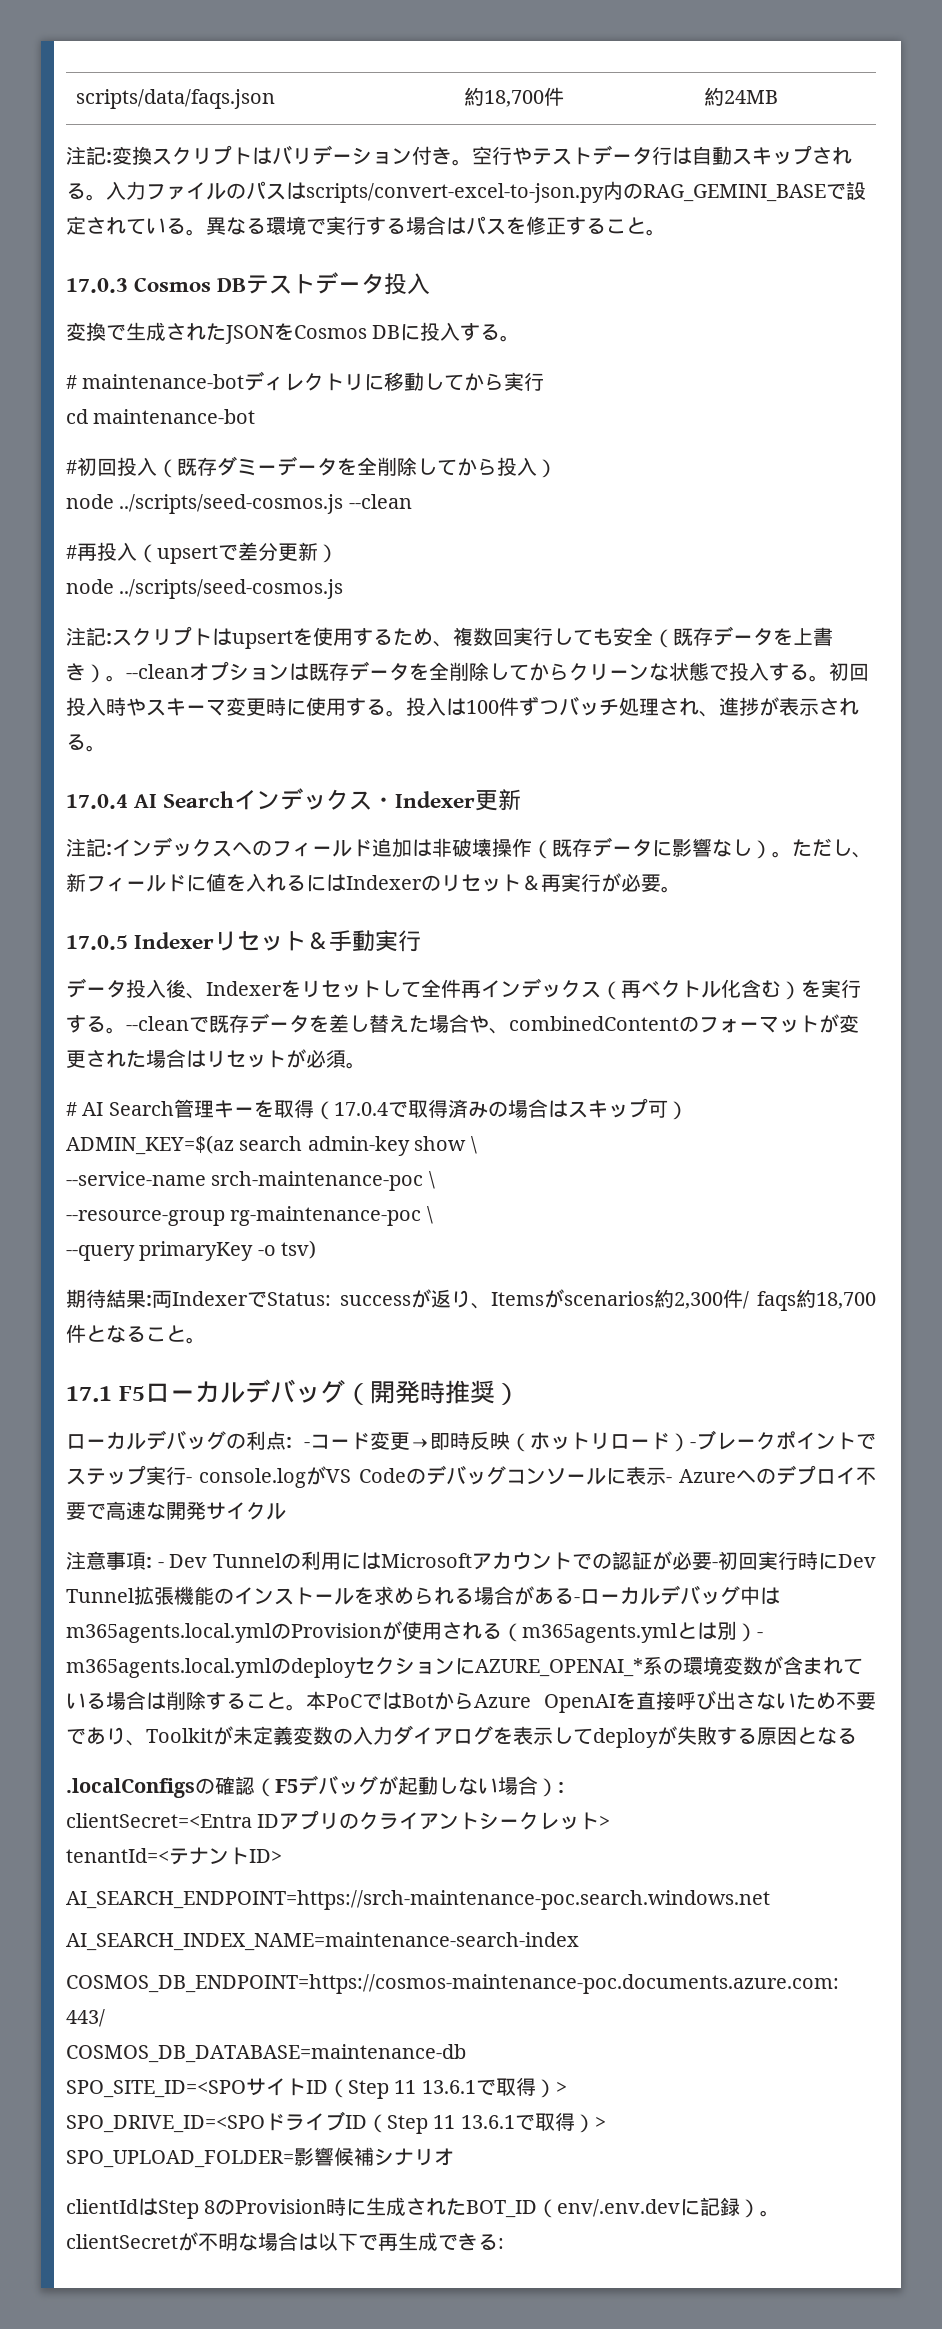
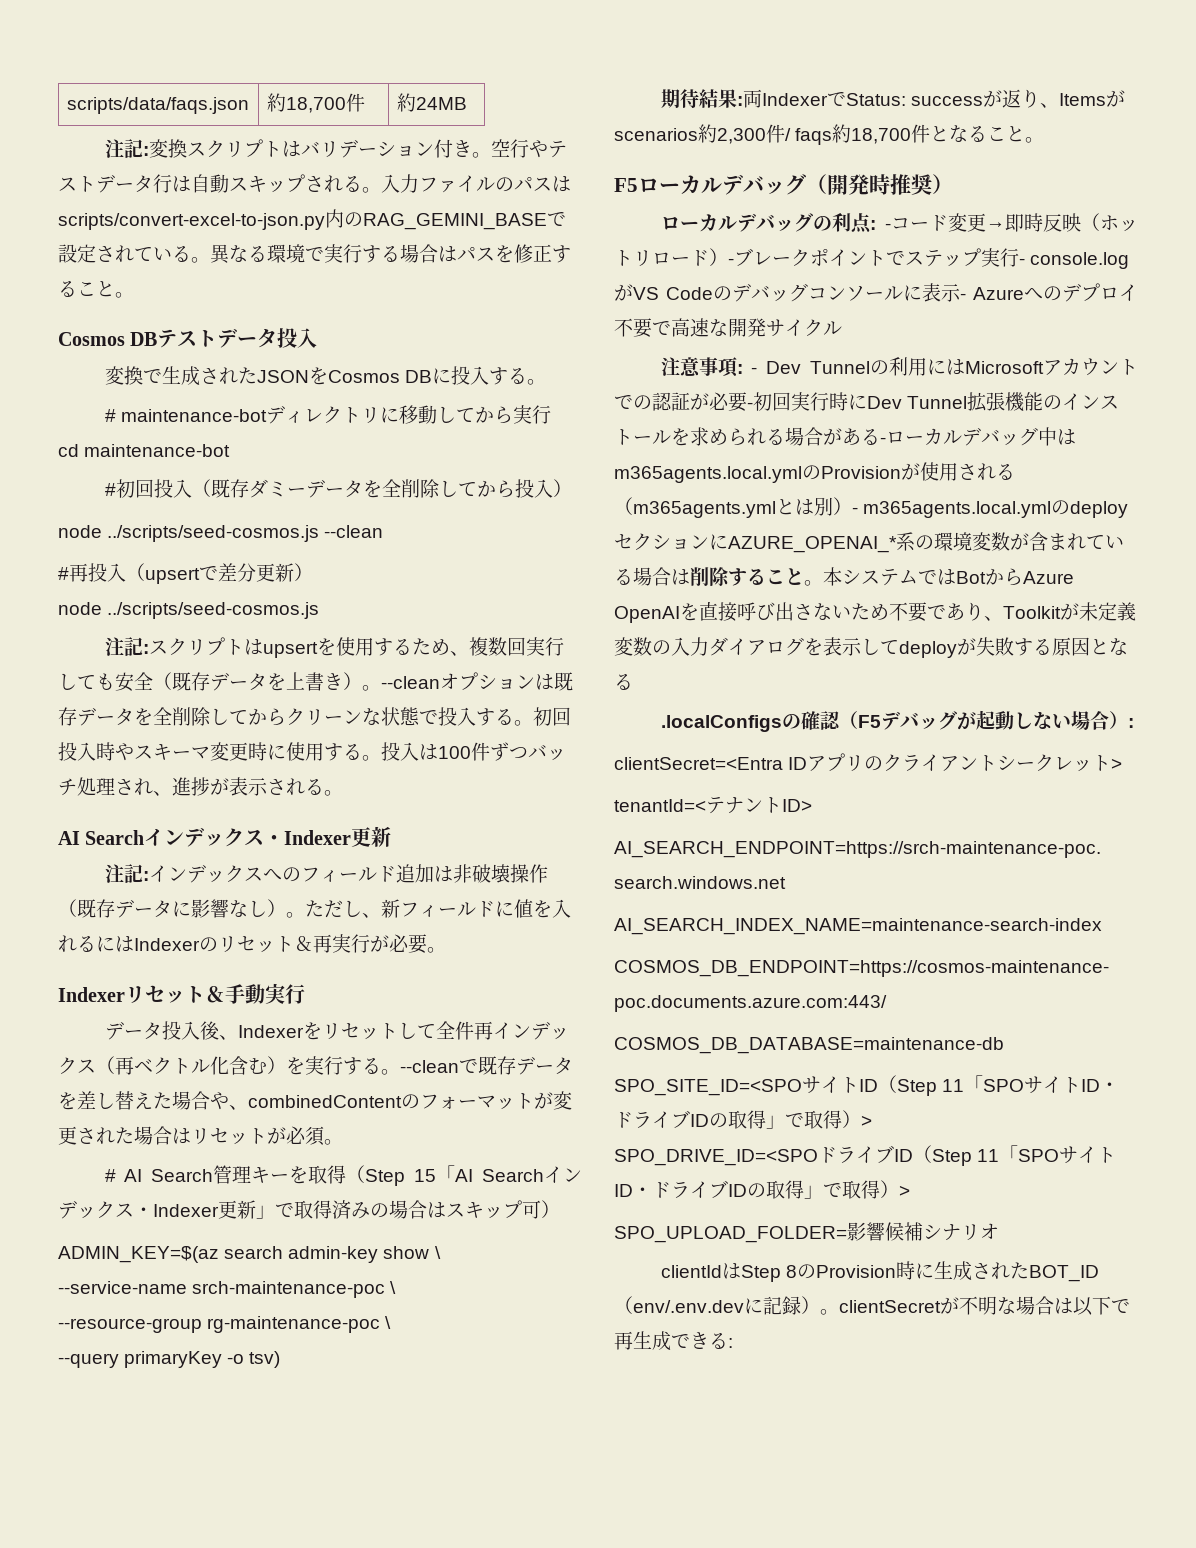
[66,278,128,293] 17.0.3 -> (134, 295) none
[66,794,128,809] 17.0.4 -> (343, 793) none
[66,935,128,950] 17.0.5 -> (446, 950) none
[333,1102,388,1116] 17.0.4 -> [365,1165,582,1186] [58,1200,275,1219] Step 15「AI Searchインデックス・Indexer更新」
[66,1386,112,1402] 17.1 -> (1045, 140) none
[326,1694,362,1708] PoC -> [842,569,918,586] システム
[421,2080,476,2094] 13.6.1 -> [964,1075,1120,1094] [614,1110,785,1129] 「SPOサイトID・ドライブIDの取得」
[460,2115,515,2129] 13.6.1 -> [999,1145,1117,1164] [614,1180,823,1199] 「SPOサイトID・ドライブIDの取得」

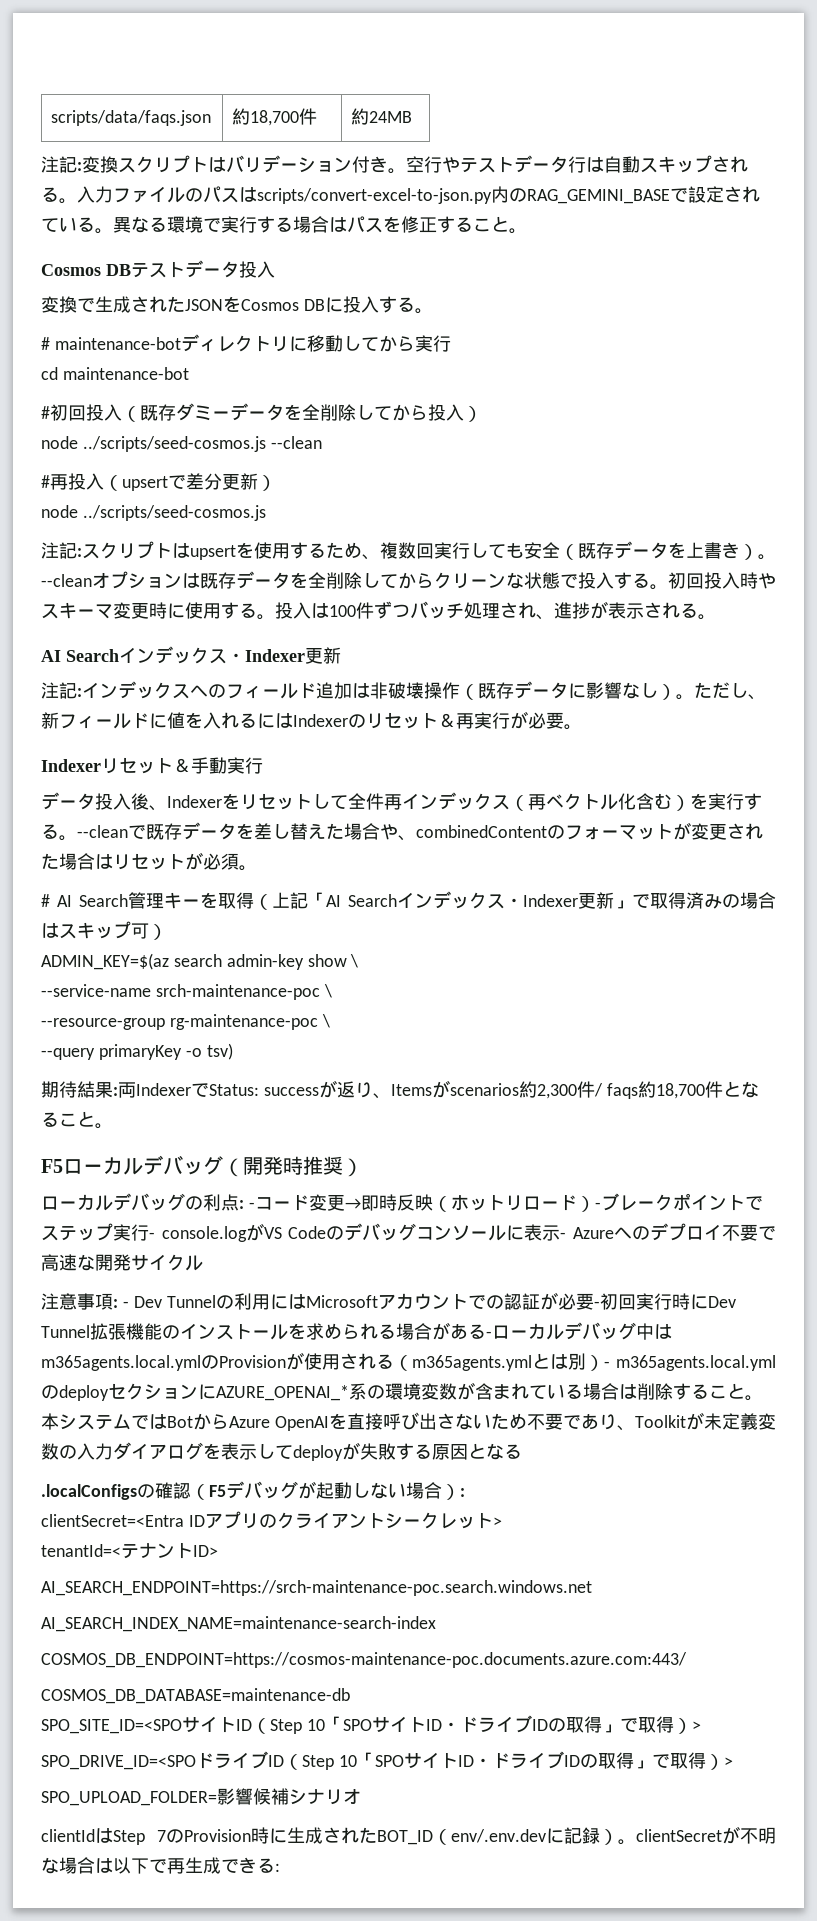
[365,1169,437,1186] Step 15 -> [272,892,308,909] 上記
[942,1079,965,1092] 11 -> [306,1719,325,1731] 10
[977,1149,1000,1162] 11 -> [338,1755,357,1767] 10
[785,1265,797,1278] 8 -> [157,1830,166,1842] 7

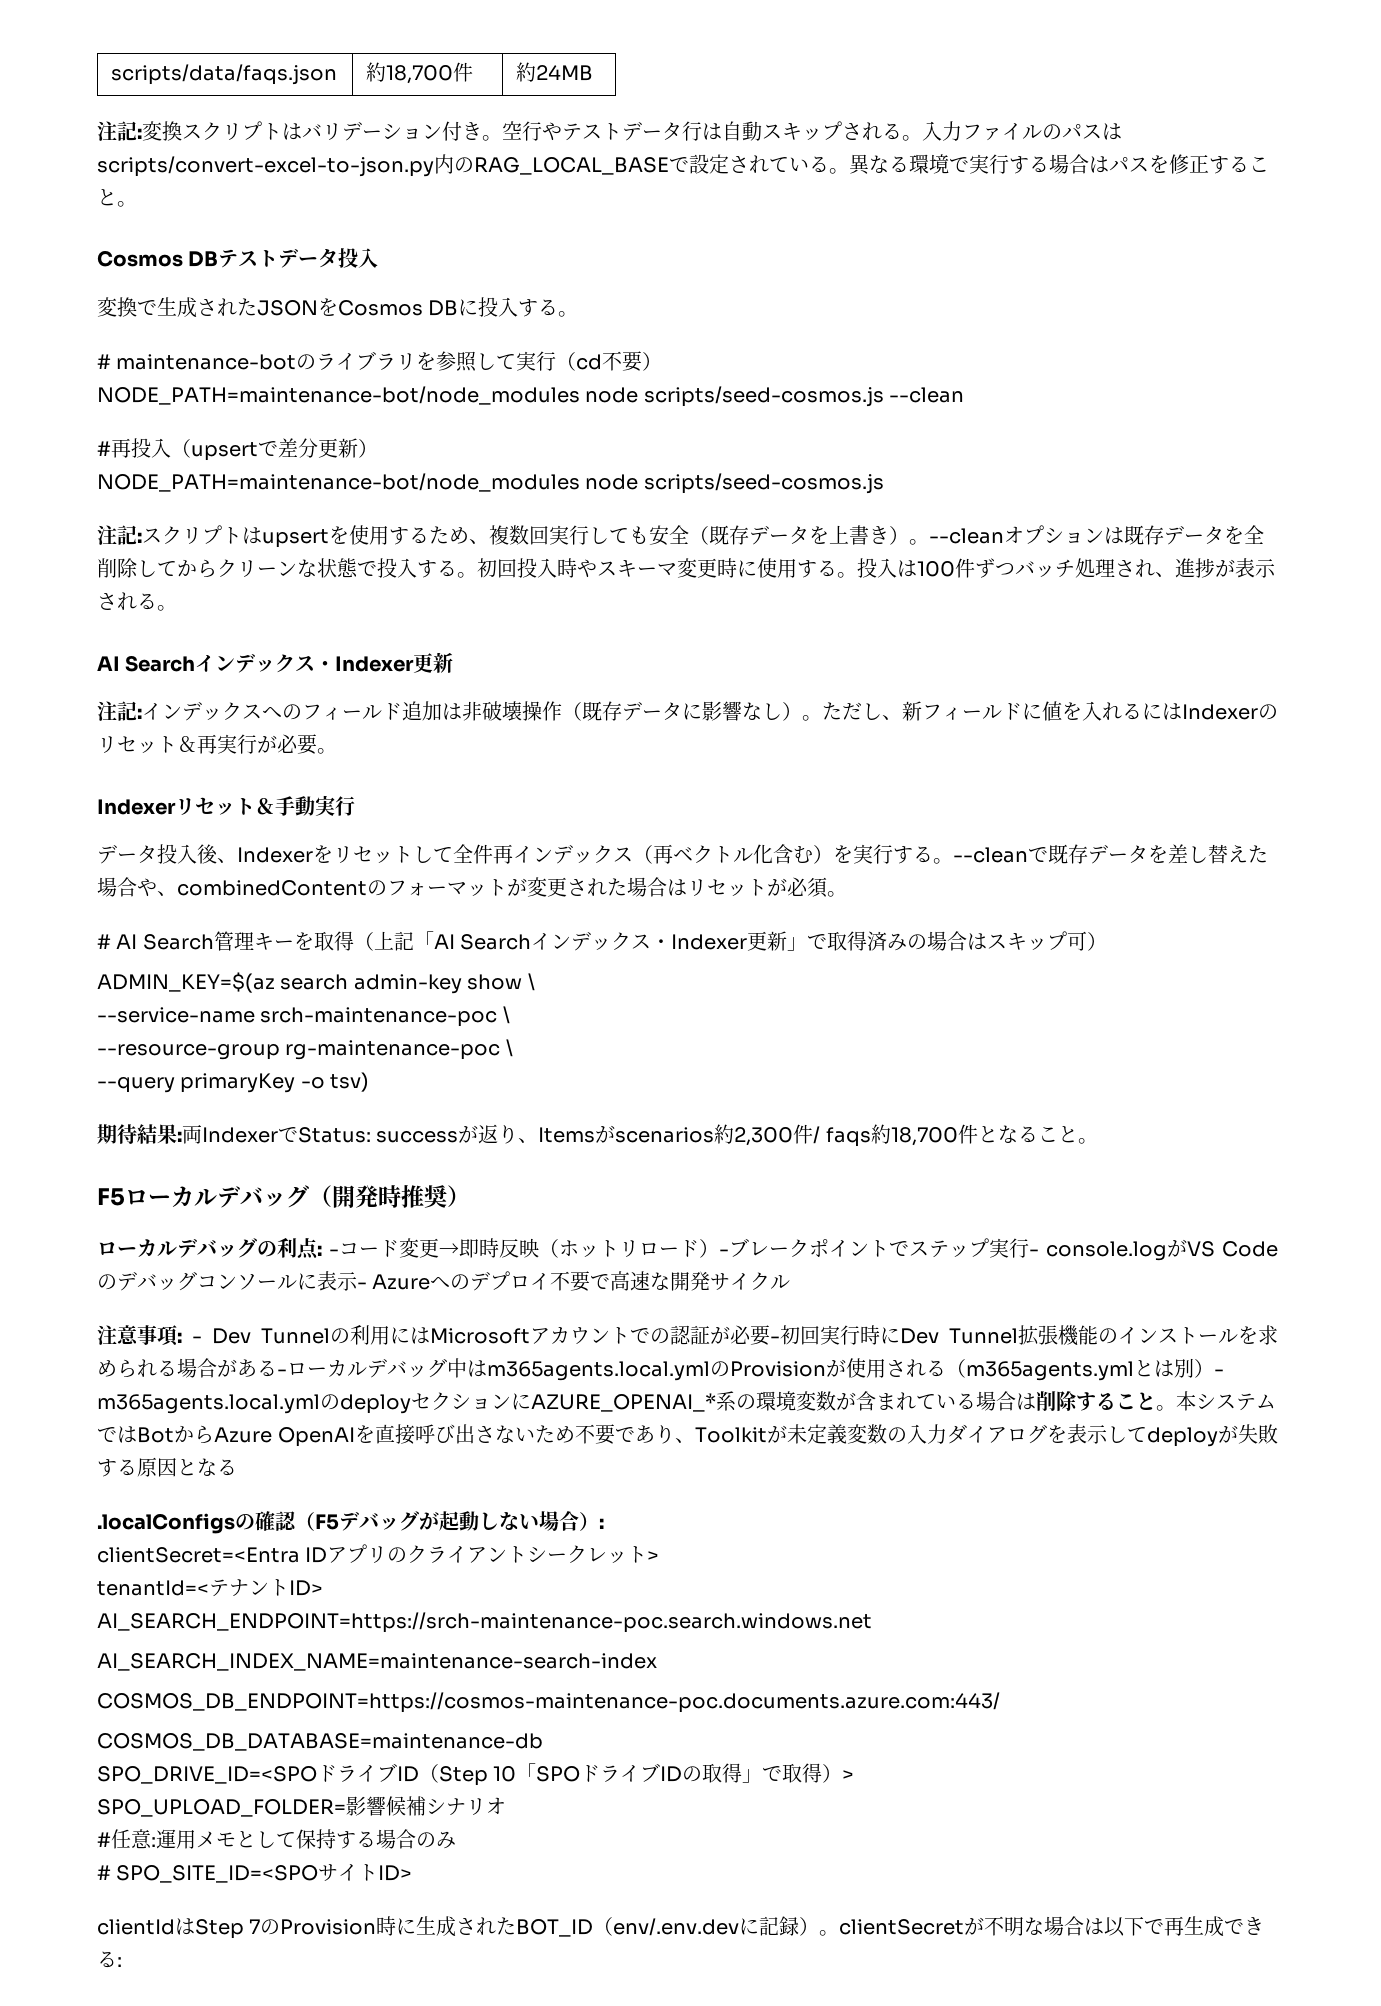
[527,189,670,204] RAG_GEMINI_BASE -> [474,157,669,175] RAG_LOCAL_BASE
[180,334,451,352] [41,367,189,380] [41,403,482,422] [41,436,266,452] ディレクトリに移動してから実行 // cd maintenance-bot // #初回投入（既存ダミーデータを全削除してから投入） // node ../scripts/seed-cosmos.js -> [296,351,663,372] [97,386,884,407] のライブラリを参照して実行（cd不要） // NODE_PATH=maintenance-bot/node_modules node scripts/seed-cosmos.js
[41,505,266,521] node ../scripts/seed-cosmos.js -> [97,473,884,494] NODE_PATH=maintenance-bot/node_modules node scripts/seed-cosmos.js
[41,1715,701,1734] // SPO_SITE_ID=<SPOサイトID（Step 10「SPOサイトID・ドライブIDの取得」で取得）> -> (543, 1742) none
[403,1752,492,1769] サイトID・ -> (581, 1774) none
(361, 1796) none -> [97,1829,456,1849] [97,1864,413,1883] // #任意:運用メモとして保持する場合のみ // # SPO_SITE_ID=<SPOサイトID>

